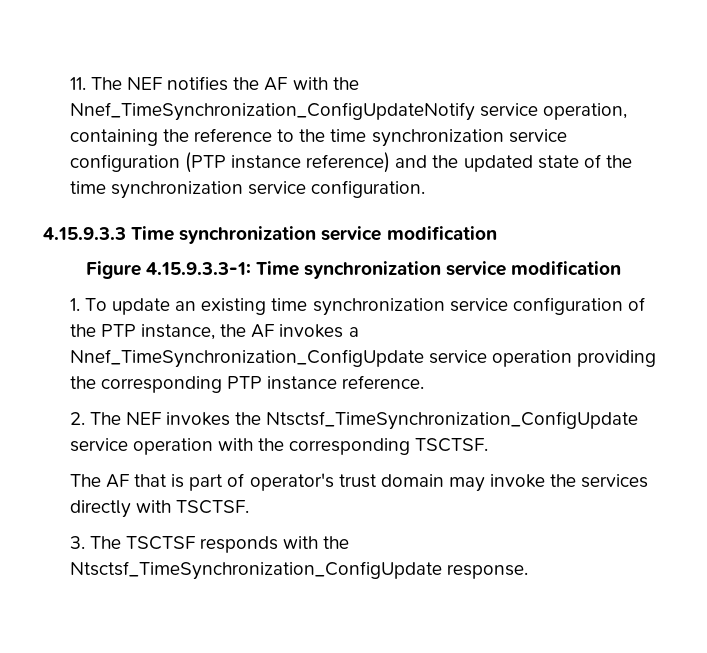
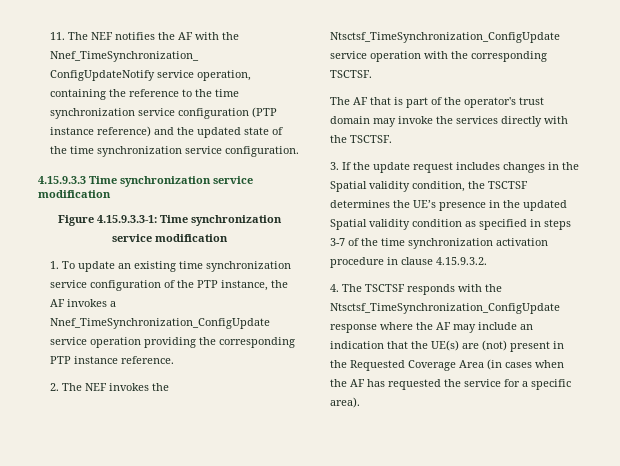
(245, 480) none -> [444,97,462,105] the
(171, 506) none -> [330,135,348,143] the
(85, 542) none -> [342,162,580,173] [330,181,529,192] [330,200,568,211] [330,219,572,230] [330,238,549,249] [330,257,488,268] [330,284,340,292] If the update request includes changes in the Spatial validity condition, the TSCTSF determines the UE’s presence in the updated Spatial validity condition as specified in steps 3-7 of the time synchronization activation procedure in clause 4.15.9.3.2. // 4.
[446,564,528,579] response. -> [330,322,534,333] [330,340,565,352] [330,359,565,371] [330,379,572,390] [330,397,361,408] response where the AF may include an indication that the UE(s) are (not) present in the Requested Coverage Area (in cases when the AF has requested the service for a specific area).

